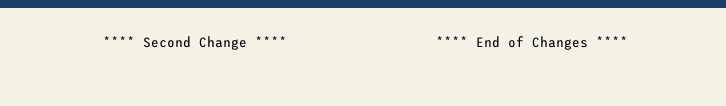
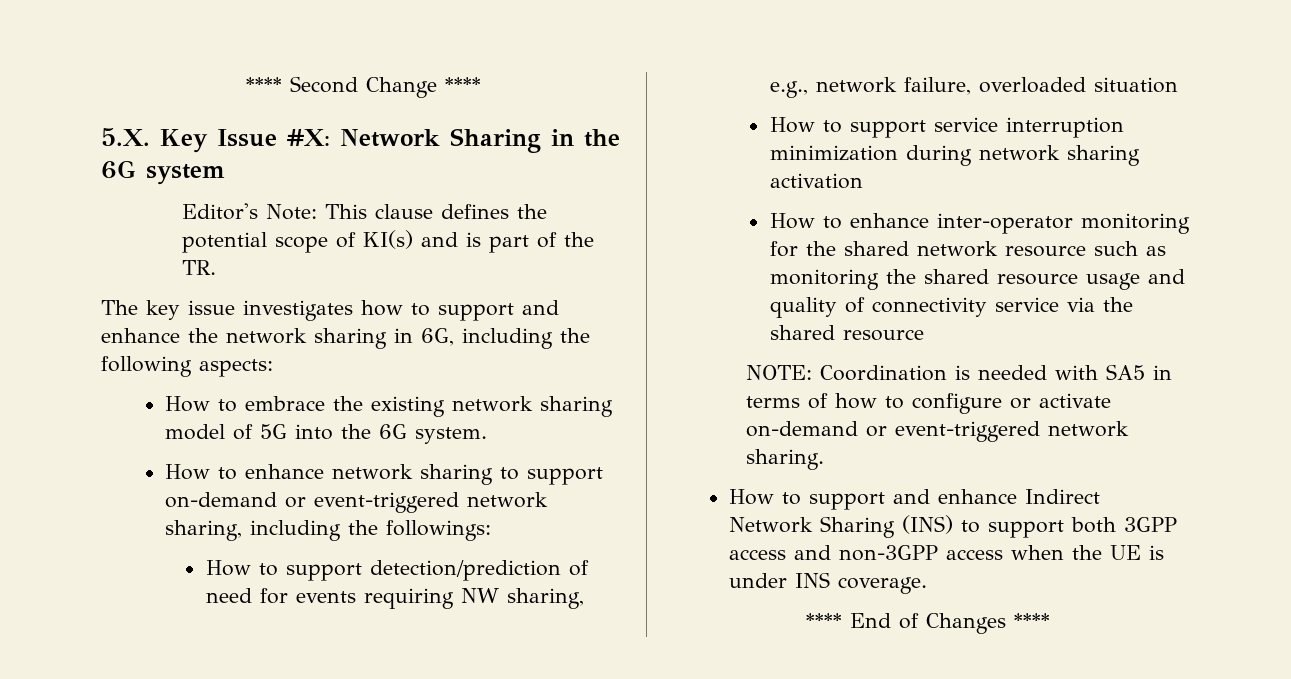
(287, 41) none -> [101,128,620,153] [101,160,225,185] [181,203,547,220] [181,230,594,253] [181,260,216,275] [101,300,559,321] [101,328,590,349] [101,356,273,377] [165,396,614,417] [165,424,488,444] [165,464,604,485] [165,492,549,513] [165,520,492,541] [205,560,589,581] [205,588,584,609] [769,77,1178,98] [769,117,1124,138] [769,145,1140,166] [769,173,863,189] [769,213,1190,234] [769,241,1166,257] [769,269,1185,290] [769,297,1133,318] [769,325,924,341] [745,364,1172,381] [745,393,1111,414] [745,421,1129,442] [745,449,824,470] [729,489,1101,510] [729,515,1178,538] [729,545,1165,561] [729,572,928,594] // 5.X. Key Issue #X: Network Sharing in the 6G system // Editor's Note: This clause defines the potential scope of KI(s) and is part of the TR. // The key issue investigates how to support and enhance the network sharing in 6G, including the following aspects: // How to embrace the existing network sharing model of 5G into the 6G system. // How to enhance network sharing to support on-demand or event-triggered network sharing, including the followings: // How to support detection/prediction of need for events requiring NW sharing, e.g., network failure, overloaded situation // How to support service interruption minimization during network sharing activation // How to enhance inter-operator monitoring for the shared network resource such as monitoring the shared resource usage and quality of connectivity service via the shared resource // NOTE: Coordination is needed with SA5 in terms of how to configure or activate on-demand or event-triggered network sharing. // How to support and enhance Indirect Network Sharing (INS) to support both 3GPP access and non-3GPP access when the UE is under INS coverage.

